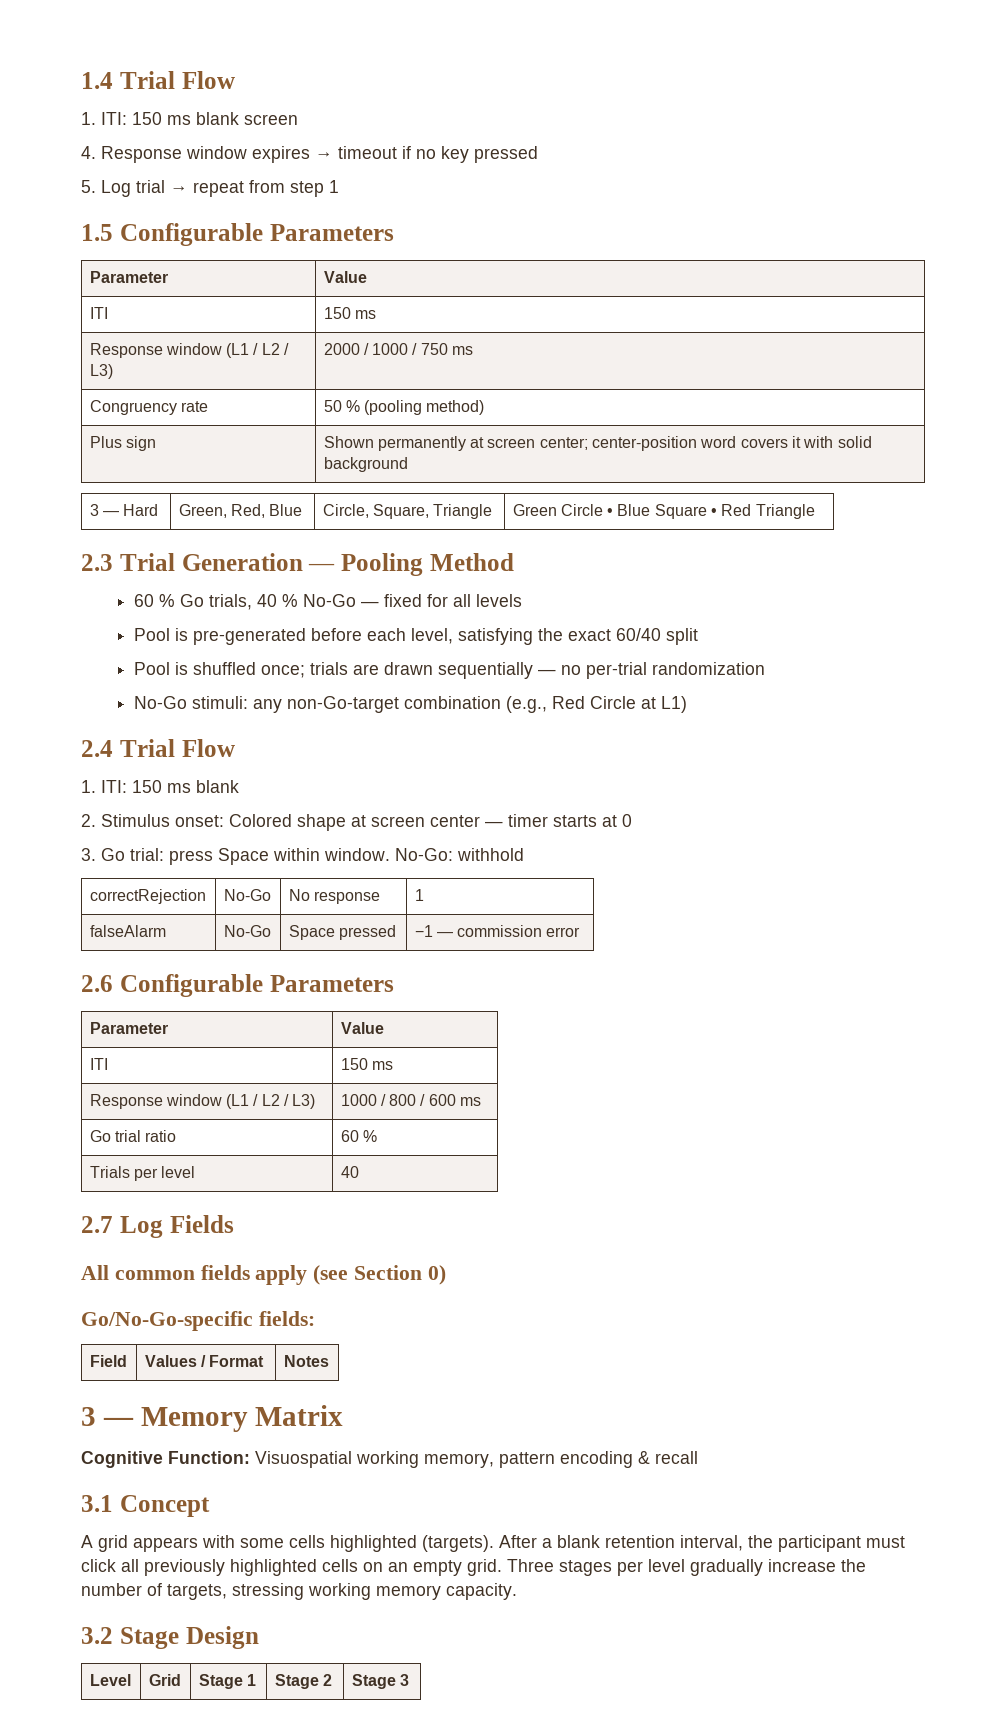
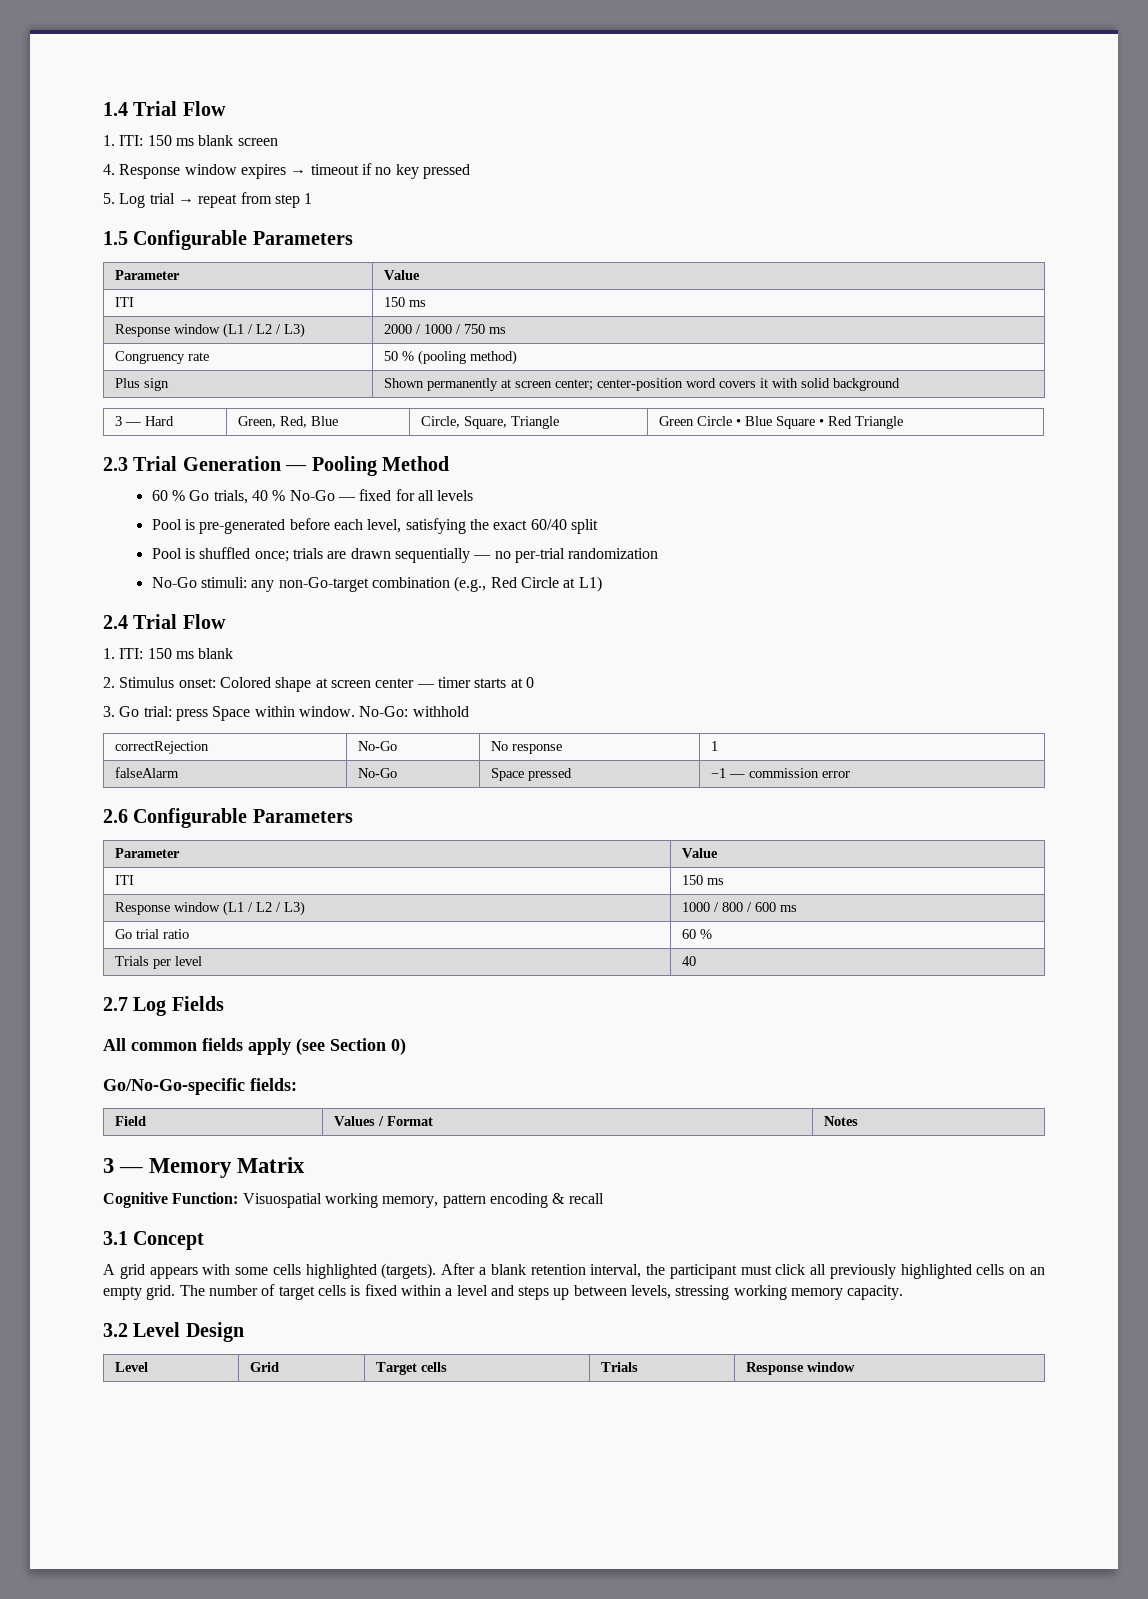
[507,1559,866,1576] [81,1583,227,1600] Three stages per level gradually increase the number of targets, -> [179,1284,672,1300] The number of target cells is fixed within a level and steps up between levels,
[119,1627,179,1649] Stage -> [133,1322,181,1337] Level
[198,1674,256,1689] [274,1674,332,1689] [351,1674,409,1689] Stage 1 | Stage 2 | Stage 3 -> [376,1362,448,1375] [601,1362,639,1372] [746,1362,856,1375] Target cells | Trials | Response window

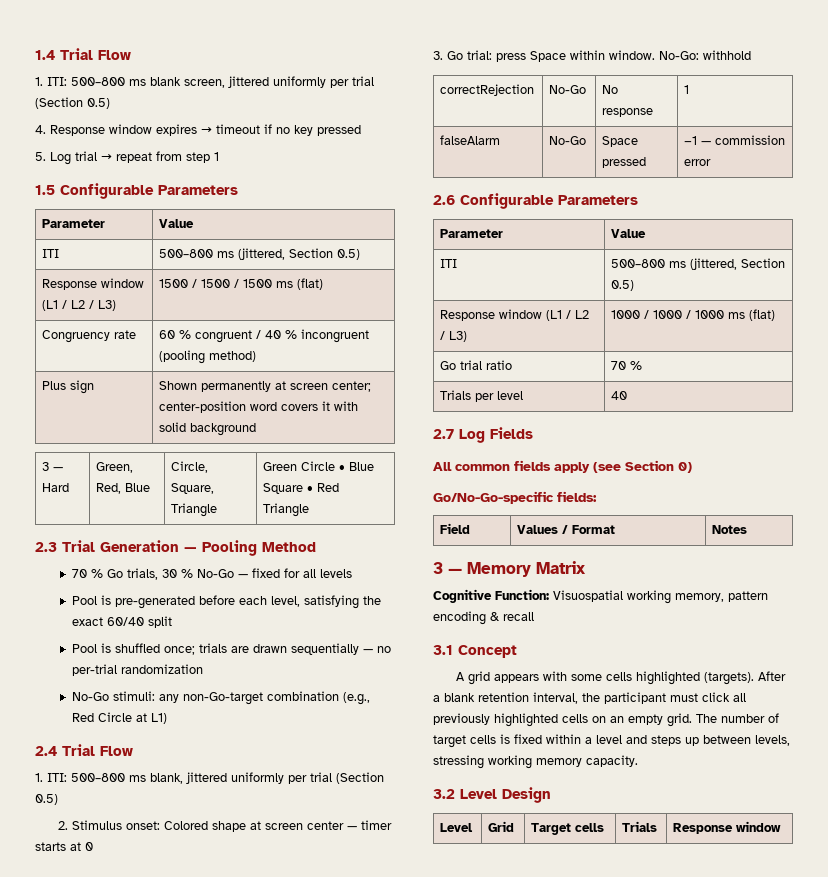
[147,135,278,146] 150 ms blank screen -> [71,76,374,88] [35,97,110,109] 500–800 ms blank screen, jittered uniformly per trial (Section 0.5)
[384,297,427,307] [115,323,306,338] [384,324,507,334] 150 ms // Response window (L1 / L2 / L3) | 2000 / 1000 / 750 ms -> [159,248,361,260] [42,278,145,290] [42,300,117,311] [159,278,324,290] 500–800 ms (jittered, Section 0.5) // Response window (L1 / L2 / L3) | 1500 / 1500 / 1500 ms (flat)
[384,351,415,361] 50 % -> [159,329,370,343] 60 % congruent / 40 % incongruent
[151,490,168,501] 60 -> [71,569,87,578] 70
[252,490,269,501] 40 -> [161,569,177,578] 30
[147,648,234,659] 150 ms blank -> [71,772,384,784] [35,794,58,805] 500–800 ms blank, jittered uniformly per trial (Section 0.5)
[682,875,725,885] 150 ms -> [611,258,786,270] [611,280,635,291] 500–800 ms (jittered, Section 0.5)
[722,902,798,912] 800 / 600 ms -> [653,309,776,321] 1000 / 1000 ms (flat)
[682,929,697,939] 60 -> [611,361,627,370] 70

